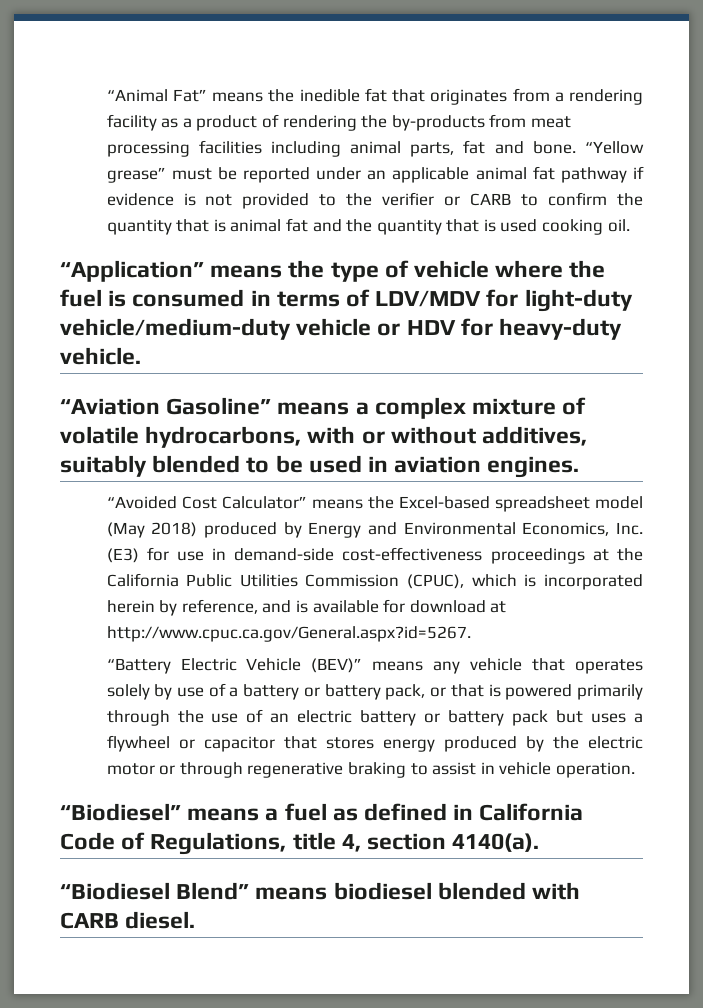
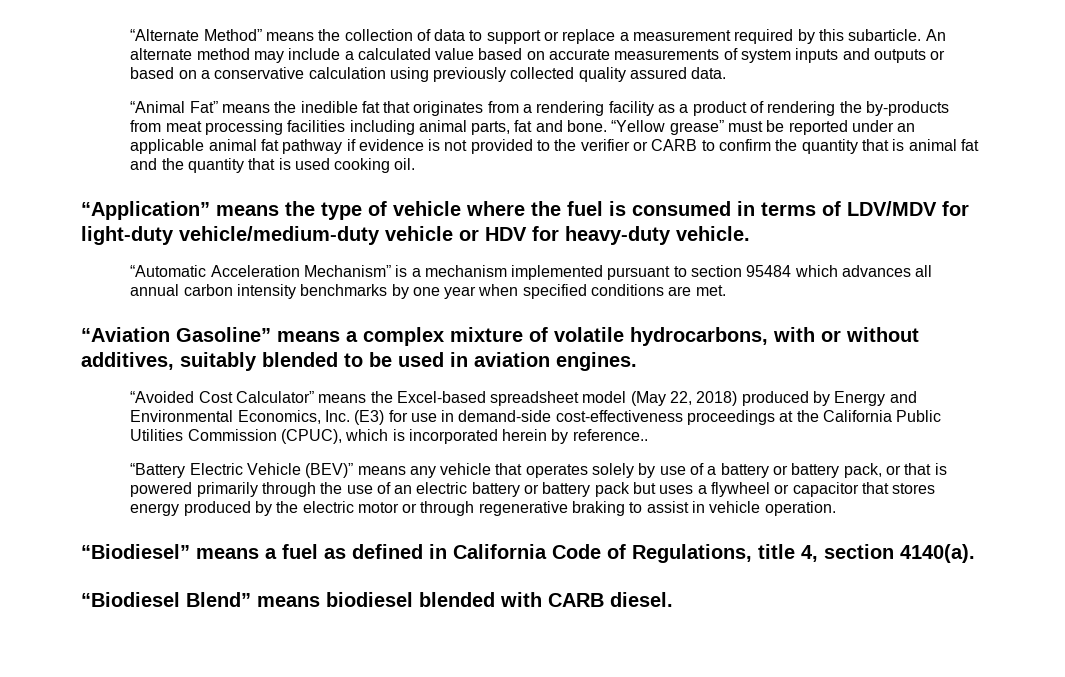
(106, 95) none -> [130,29,946,44] [130,48,946,63] [130,67,727,82] “Alternate Method” means the collection of data to support or replace a measurement required by this subarticle. An alternate method may include a calculated value based on accurate measurements of system inputs and outputs or based on a conservative calculation using previously collected quality assured data. //
(141, 356) none -> [130,265,933,280] [130,284,726,299] // “Automatic Acceleration Mechanism” is a mechanism implemented pursuant to section 95484 which advances all annual carbon intensity benchmarks by one year when specified conditions are met.
(145, 530) none -> [670,391,693,405] 22,
[181,599,507,614] [106,626,471,642] reference, and is available for download at http://www.cpuc.ca.gov/General.aspx?id=5267. -> [572,429,648,441] reference..

